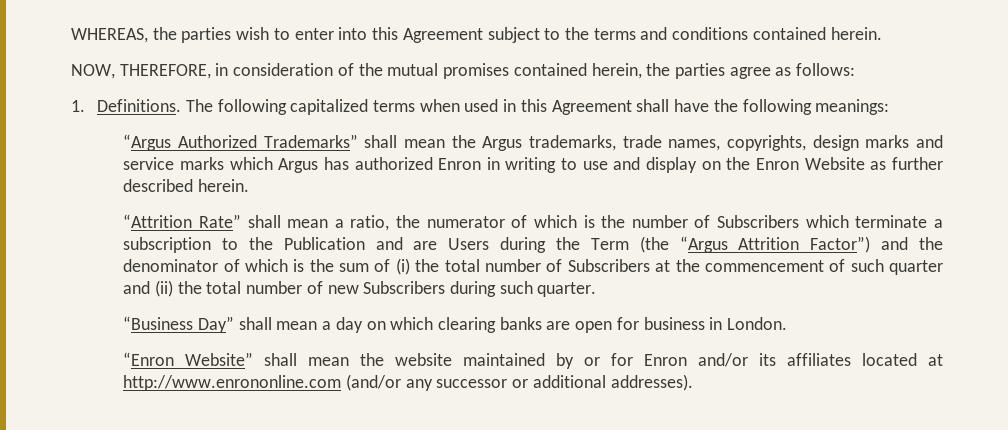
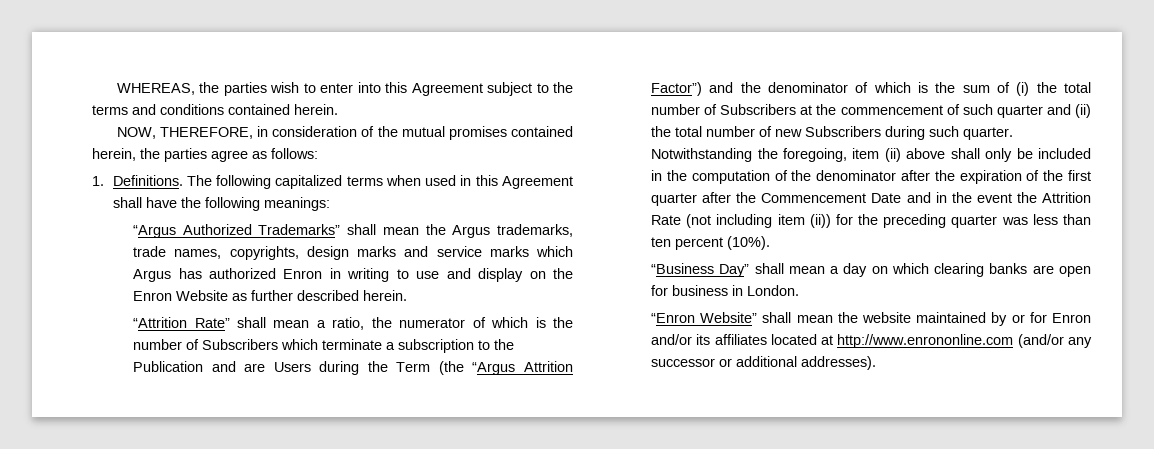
(597, 289) none -> [651,148,1091,162] [651,170,1091,184] [651,192,1091,206] [651,214,1091,228] [651,236,771,250] Notwithstanding the foregoing, item (ii) above shall only be included in the computation of the denominator after the expiration of the first quarter after the Commencement Date and in the event the Attrition Rate (not including item (ii)) for the preceding quarter was less than ten percent (10%).

